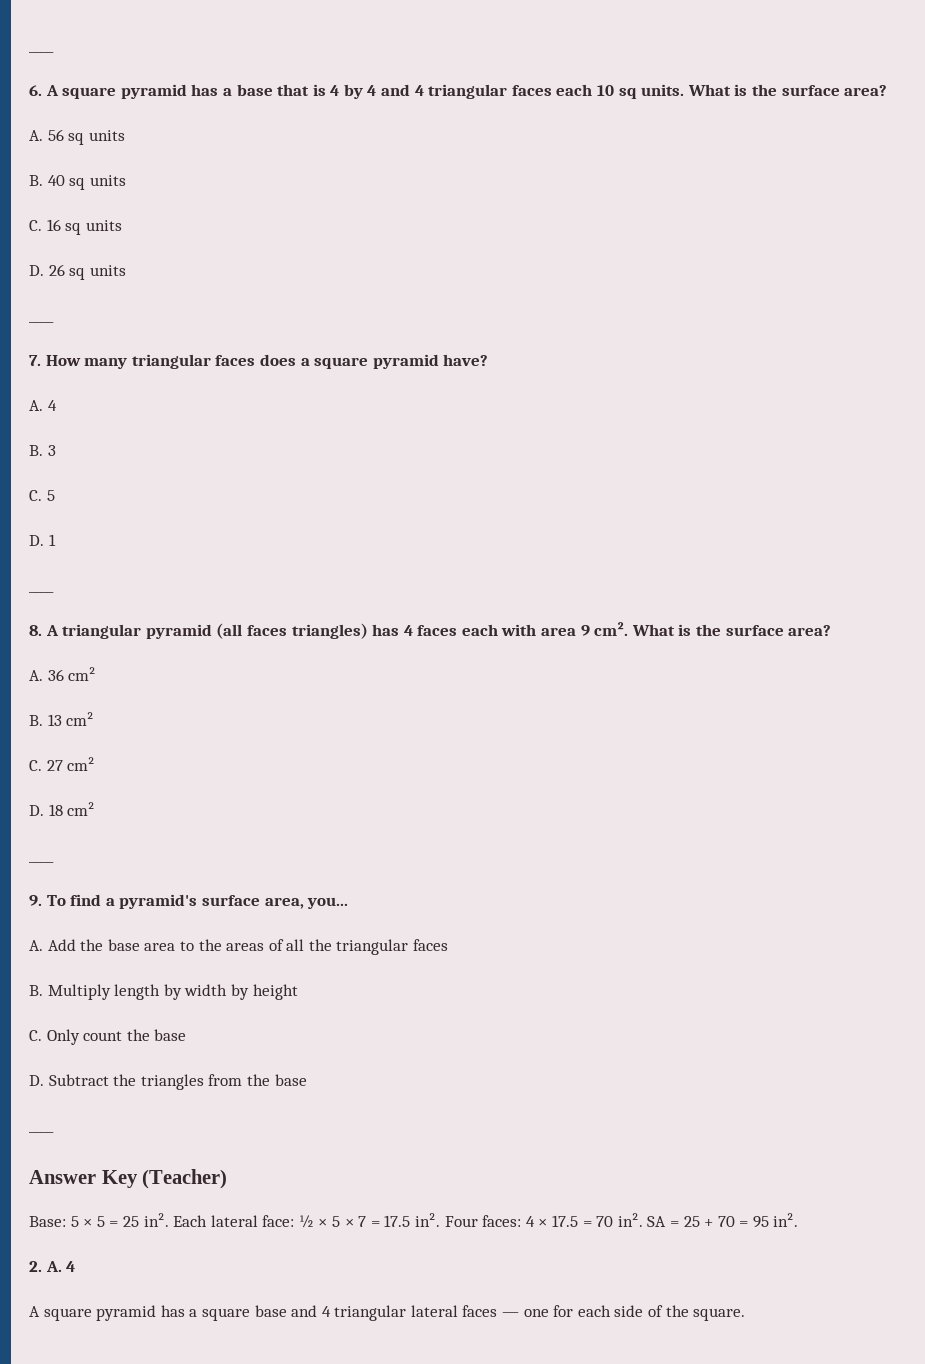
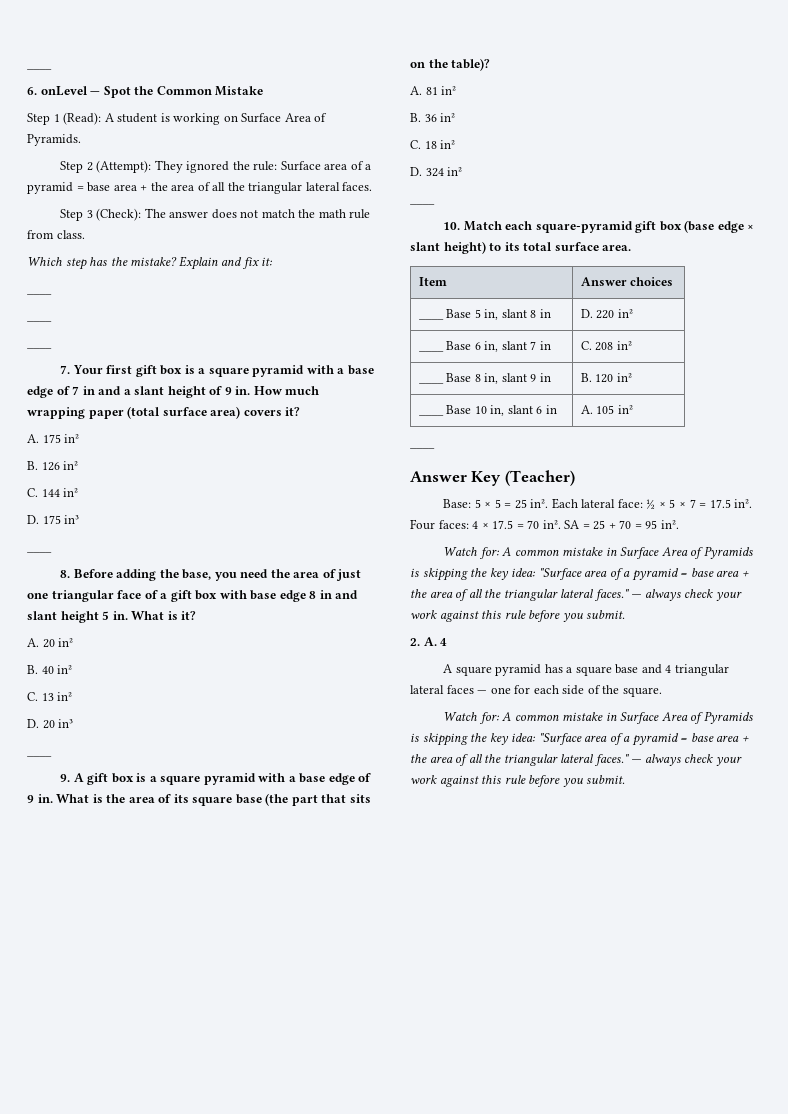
[45,84,888,99] [29,129,125,145] [29,175,126,190] [29,219,122,235] [29,264,126,280] [29,321,54,323] [29,354,489,369] [29,400,57,411] [29,445,56,456] [29,490,55,501] [29,534,56,546] A square pyramid has a base that is 4 by 4 and 4 triangular faces each 10 sq units. What is the surface area? // A. 56 sq units // B. 40 sq units // C. 16 sq units // D. 26 sq units // ____ // 7. How many triangular faces does a square pyramid have? // A. 4 // B. 3 // C. 5 // D. 1 -> [40,86,264,98] [27,112,328,125] [27,134,81,146] [60,160,372,173] [27,182,373,194] [60,208,371,221] [27,230,85,239] [27,256,274,270] [27,293,52,295] [27,320,52,322] [27,347,52,349] [60,365,374,377] [27,386,320,398] [27,406,301,419] [27,434,80,443] [27,461,79,471] [27,488,79,497] [27,515,80,524] onLevel — Spot the Common Mistake // Step 1 (Read): A student is working on Surface Area of Pyramids. // Step 2 (Attempt): They ignored the rule: Surface area of a pyramid = base area + the area of all the triangular lateral faces. // Step 3 (Check): The answer does not match the math rule from class. // Which step has the mistake? Explain and fix it: // ____ // ____ // ____ // 7. Your first gift box is a square pyramid with a base edge of 7 in and a slant height of 9 in. How much wrapping paper (total surface area) covers it? // A. 175 in² // B. 126 in² // C. 144 in² // D. 175 in³
[45,622,832,639] [29,667,97,681] [29,712,95,726] [29,757,96,771] [29,802,96,816] A triangular pyramid (all faces triangles) has 4 faces each with area 9 cm². What is the surface area? // A. 36 cm² // B. 13 cm² // C. 27 cm² // D. 18 cm² -> [73,569,362,581] [27,590,359,602] [27,611,197,623] [27,638,74,648] [27,665,73,674] [27,692,73,701] [27,719,74,729] Before adding the base, you need the area of just one triangular face of a gift box with base edge 8 in and slant height 5 in. What is it? // A. 20 in² // B. 40 in² // C. 13 in² // D. 20 in³
[46,894,349,909] [29,939,449,955] [29,984,298,1000] [29,1029,187,1045] [29,1074,307,1090] To find a pyramid's surface area, you... // A. Add the base area to the areas of all the triangular faces // B. Multiply length by width by height // C. Only count the base // D. Subtract the triangles from the base -> [73,773,372,785] [27,793,371,806] [410,58,491,71] [410,86,457,95] [410,113,456,122] [410,140,456,149] [410,167,463,177] [410,203,435,205] [443,220,755,233] [410,241,632,254] [418,277,447,286] [580,277,674,286] [418,318,444,320] [446,309,551,320] [580,309,633,319] [418,350,444,352] [446,341,551,352] [580,341,632,351] [418,382,444,384] [446,373,551,384] [580,373,632,383] [418,414,444,416] [446,405,557,416] [580,405,633,414] A gift box is a square pyramid with a base edge of 9 in. What is the area of its square base (the part that sits on the table)? // A. 81 in² // B. 36 in² // C. 18 in² // D. 324 in² // ____ // 10. Match each square-pyramid gift box (base edge × slant height) to its total surface area. // Item | Answer choices // ____ Base 5 in, slant 8 in | D. 220 in² // ____ Base 6 in, slant 7 in | C. 208 in² // ____ Base 8 in, slant 9 in | B. 120 in² // ____ Base 10 in, slant 6 in | A. 105 in²
(799, 1220) none -> [443,546,753,559] [410,568,749,581] [410,589,742,601] [410,610,626,622] // Watch for: A common mistake in Surface Area of Pyramids is skipping the key idea: "Surface area of a pyramid = base area + the area of all the triangular lateral faces." — always check your work against this rule before you submit.
(746, 1314) none -> [443,711,753,724] [410,733,749,746] [410,754,742,766] [410,775,626,787] // Watch for: A common mistake in Surface Area of Pyramids is skipping the key idea: "Surface area of a pyramid = base area + the area of all the triangular lateral faces." — always check your work against this rule before you submit.

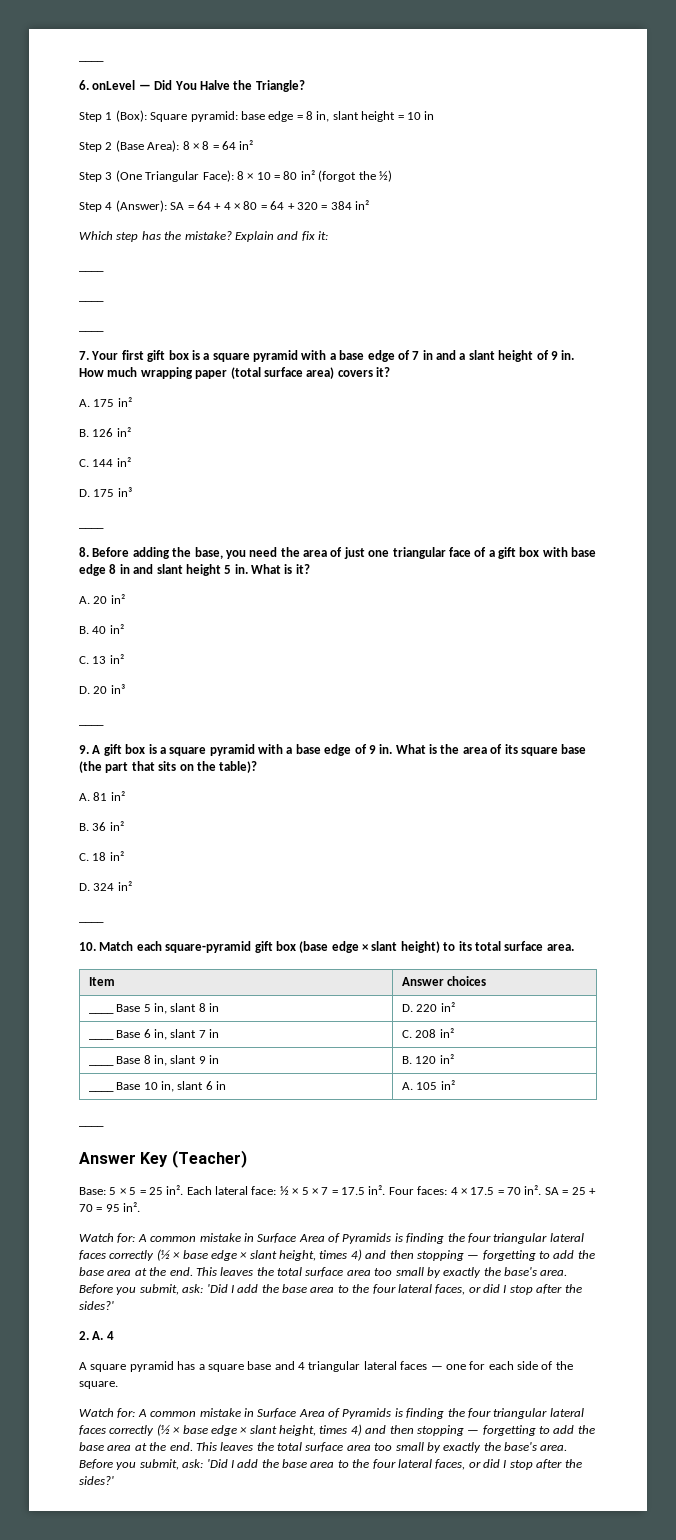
[103,86,264,98] [27,112,328,125] [27,134,81,146] [60,160,372,173] [27,182,373,194] [60,208,371,221] [27,230,85,239] Spot the Common Mistake // Step 1 (Read): A student is working on Surface Area of Pyramids. // Step 2 (Attempt): They ignored the rule: Surface area of a pyramid = base area + the area of all the triangular lateral faces. // Step 3 (Check): The answer does not match the math rule from class. -> [154,80,305,92] [79,110,435,122] [79,140,254,152] [79,170,392,182] [79,200,369,212] Did You Halve the Triangle? // Step 1 (Box): Square pyramid: base edge = 8 in, slant height = 10 in // Step 2 (Base Area): 8 × 8 = 64 in² // Step 3 (One Triangular Face): 8 × 10 = 80 in² (forgot the ½) // Step 4 (Answer): SA = 64 + 4 × 80 = 64 + 320 = 384 in²
[422,568,749,581] [410,589,742,601] [410,610,626,622] skipping the key idea: "Surface area of a pyramid = base area + the area of all the triangular lateral faces." — always check your work against this rule before you submit. -> [406,1233,584,1244] [79,1249,595,1261] [79,1267,568,1278] [79,1284,582,1295] [79,1301,114,1310] finding the four triangular lateral faces correctly (½ × base edge × slant height, times 4) and then stopping — forgetting to add the base area at the end. This leaves the total surface area too small by exactly the base's area. Before you submit, ask: 'Did I add the base area to the four lateral faces, or did I stop after the sides?'
[422,733,749,746] [410,754,742,766] [410,775,626,787] skipping the key idea: "Surface area of a pyramid = base area + the area of all the triangular lateral faces." — always check your work against this rule before you submit. -> [406,1408,584,1419] [79,1424,595,1436] [79,1442,568,1453] [79,1459,582,1470] [79,1476,114,1485] finding the four triangular lateral faces correctly (½ × base edge × slant height, times 4) and then stopping — forgetting to add the base area at the end. This leaves the total surface area too small by exactly the base's area. Before you submit, ask: 'Did I add the base area to the four lateral faces, or did I stop after the sides?'

